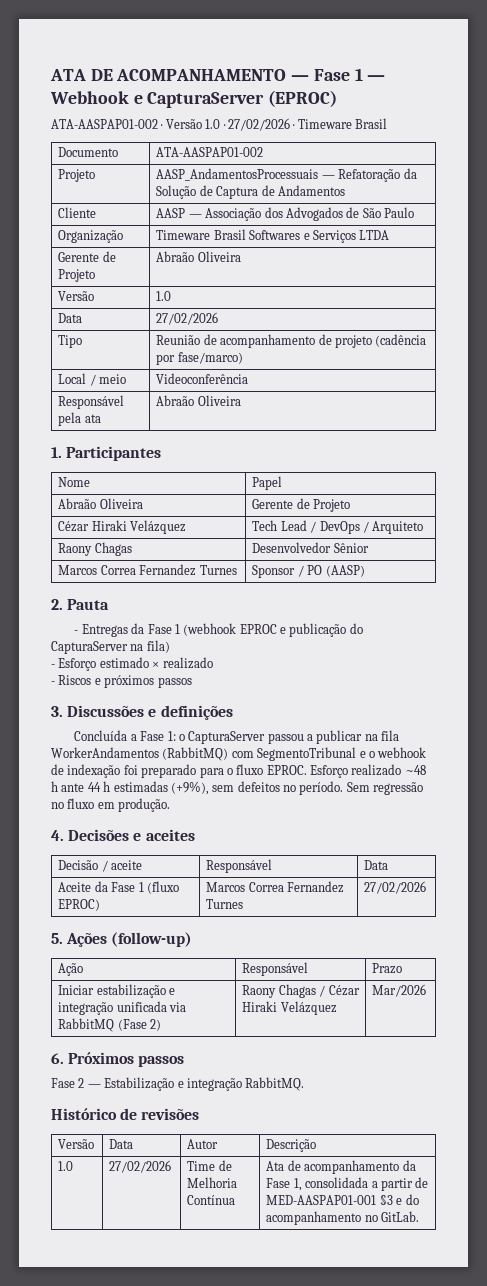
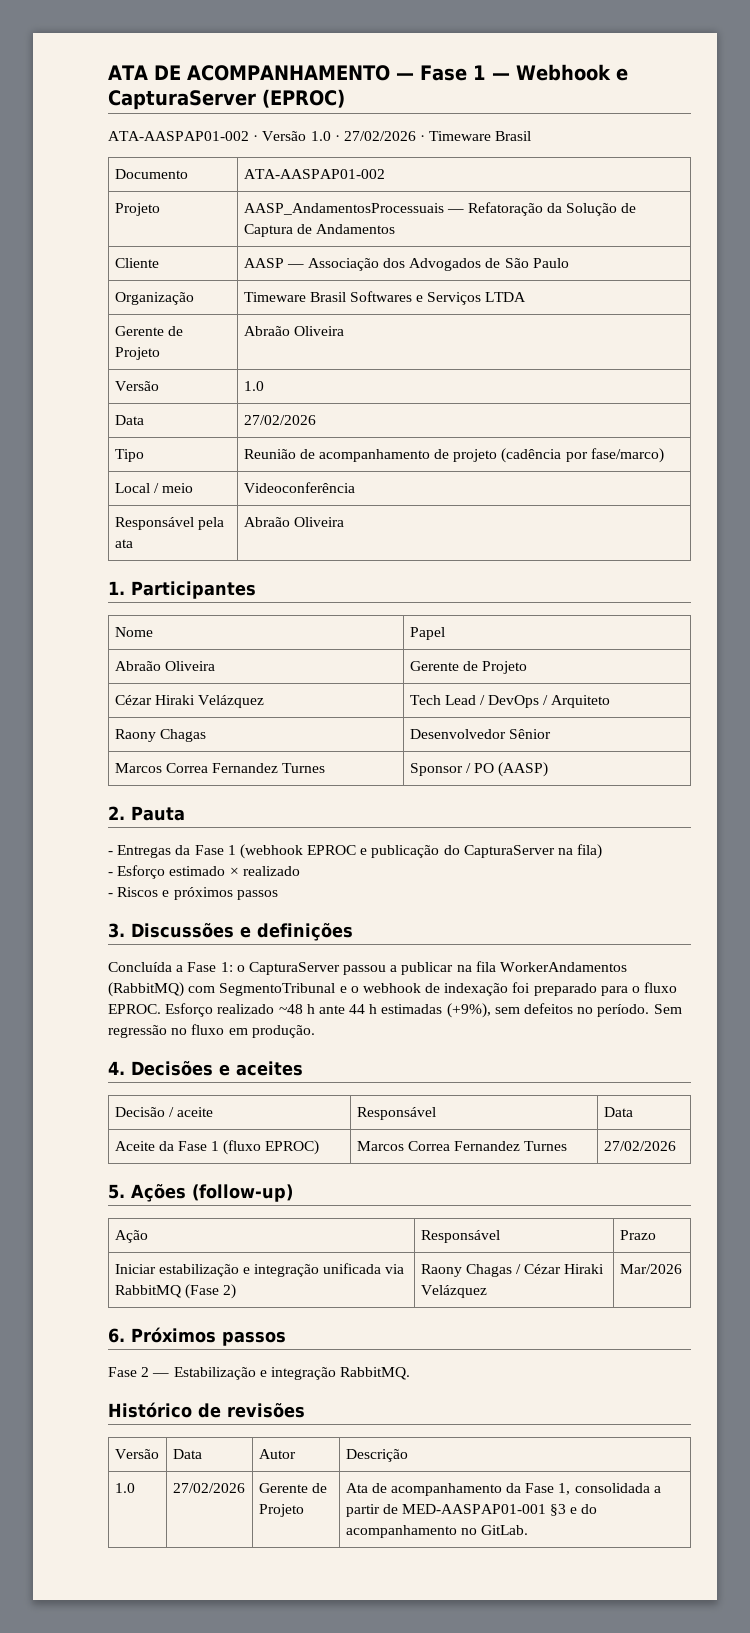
[187,1160,232,1171] [187,1177,238,1188] [187,1195,236,1205] Time de Melhoria Contínua -> [258,1483,327,1493] [258,1504,304,1517] Gerente de Projeto

